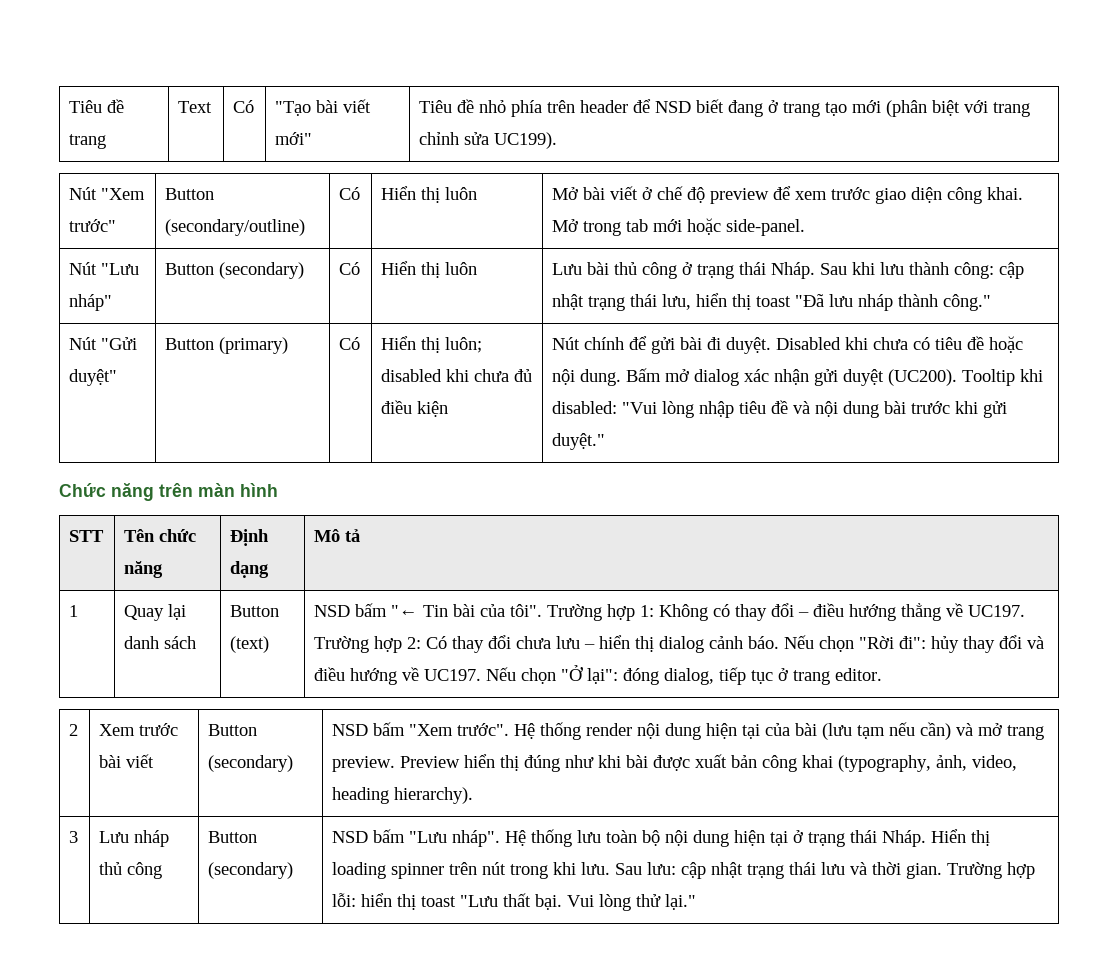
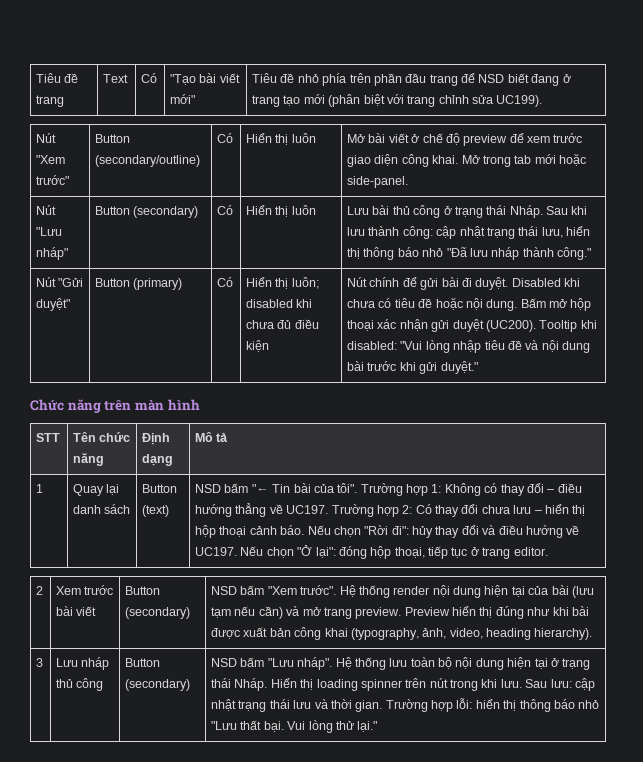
[580,100,629,113] header -> [373,73,458,86] phần đầu trang
[756,296,792,307] toast -> [363,247,444,260] thông báo nhỏ
[694,369,740,386] dialog -> [570,298,592,311] [347,320,375,331] hộp thoại
[659,636,705,653] dialog -> [195,525,247,538] hộp thoại
[664,668,715,685] dialog, -> [370,546,425,559] hộp thoại,
[421,896,457,907] toast -> [519,699,600,712] thông báo nhỏ

